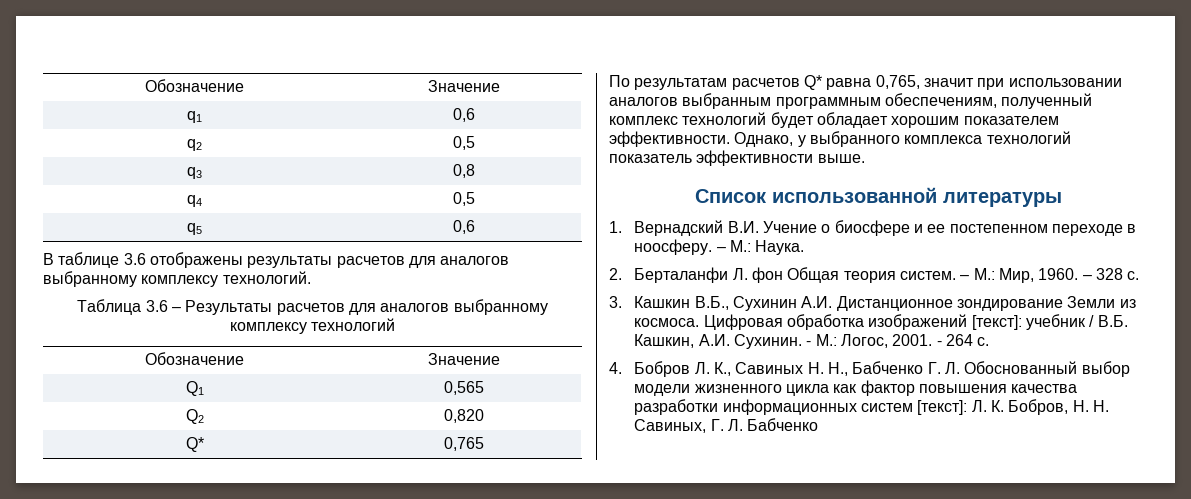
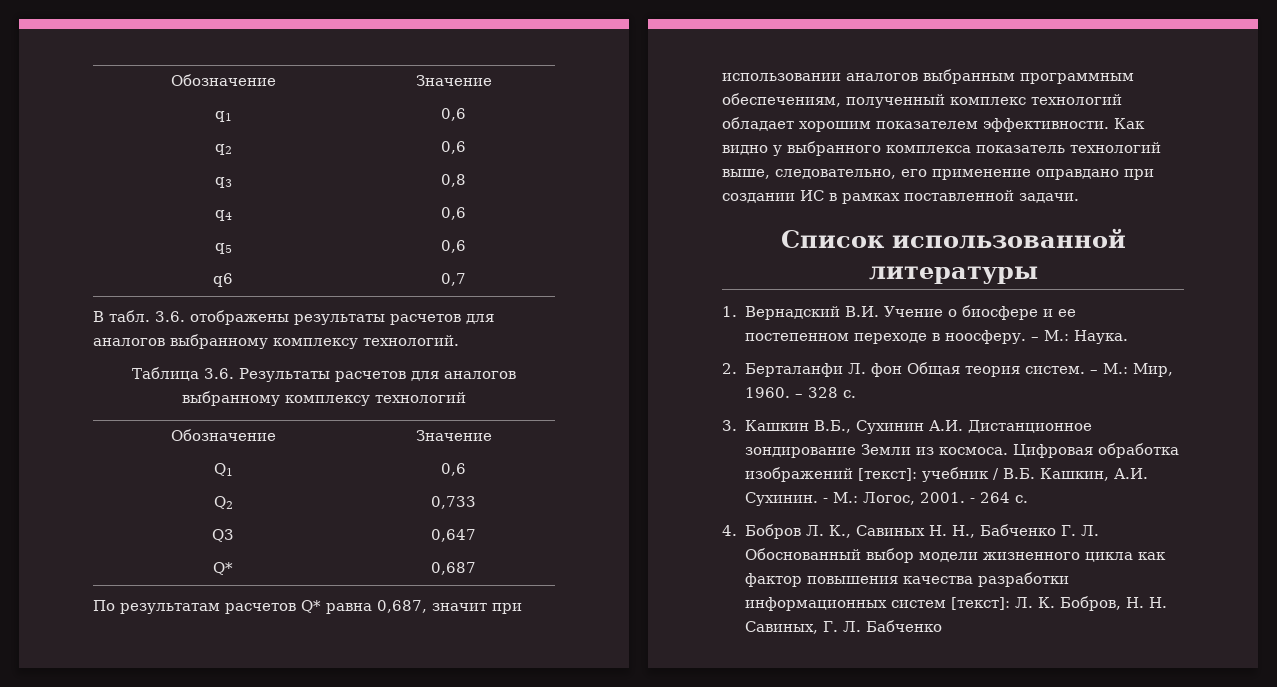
[452,136,475,150] 0,5 -> [441,141,466,154] 0,6
[452,192,475,206] 0,5 -> [441,207,466,220] 0,6
(475, 227) none -> [213,273,233,287] [441,273,466,286] // q6 | 0,7
[58,252,146,268] таблице 3.6 -> [109,310,185,322] табл. 3.6.
[145,300,182,312] 3.6 – -> [204,368,234,379] 3.6.
[443,381,484,395] 0,565 -> [441,463,466,476] 0,6
[443,409,484,423] 0,820 -> [431,496,476,509] [212,529,234,542] [431,529,476,542] 0,733 // Q3 | 0,647
[443,437,484,451] 0,765 -> [431,562,476,575] 0,687
[875,75,920,89] 0,765, -> [377,600,427,613] 0,687,
[770,112,814,128] будет -> (1122, 99) none
[734,132,794,147] Однако, -> [1114,118,1145,129] [722,145,768,155] Как видно
[986,131,1071,144] [609,150,865,166] технологий показатель эффективности выше. -> [976,142,1161,153] [722,169,1154,180] [722,190,1079,204] показатель технологий выше, следовательно, его применение оправдано при создании ИС в рамках поставленной задачи.

